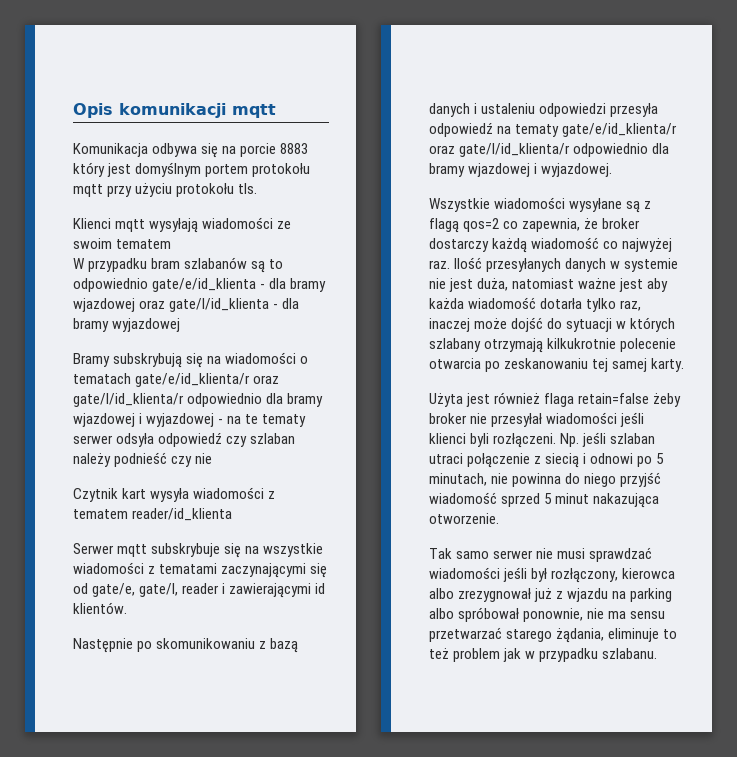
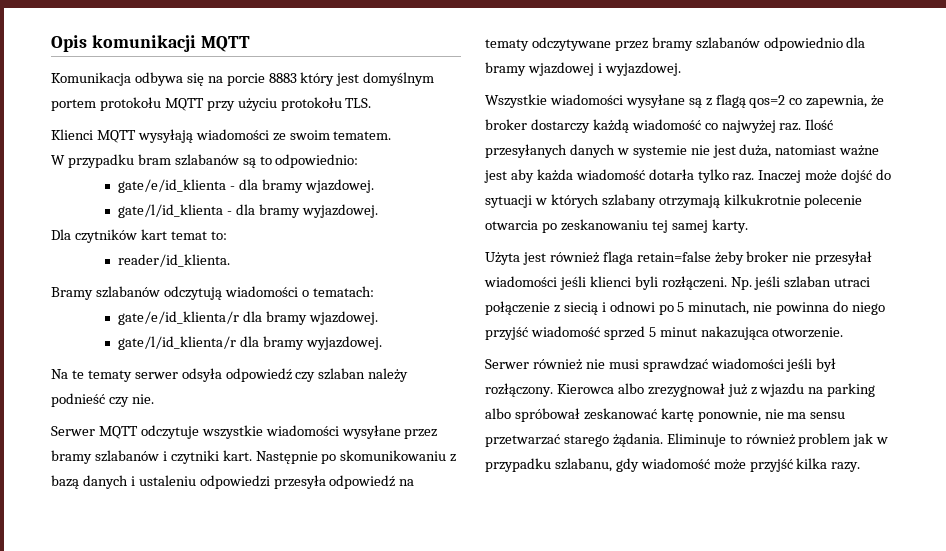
[232,104,276,118] mqtt -> [200,36,250,52] MQTT
[73,184,103,197] mqtt -> [164,98,204,111] MQTT
[238,183,258,194] tls. -> [345,98,372,108] TLS.
[115,219,146,232] mqtt -> [96,130,136,143] MQTT
[116,239,172,249] tematem -> [333,131,392,140] tematem.
[73,278,148,292] odpowiednio -> [275,154,359,168] odpowiednio: //
[73,298,166,312] wjazdowej oraz -> [304,179,374,193] wjazdowej. //
[112,318,181,332] [73,352,309,368] [73,373,280,387] [73,393,324,407] [73,413,242,427] wyjazdowej // Bramy subskrybują się na wiadomości o tematach gate/e/id_klienta/r oraz gate/l/id_klienta/r odpowiednio dla bramy wjazdowej i wyjazdowej - na -> [301,204,378,218] [51,229,227,243] [117,254,230,267] [51,286,374,300] [117,311,378,325] [117,336,382,350] [51,369,68,379] wyjazdowej. // Dla czytników kart temat to: // reader/id_klienta. // Bramy szlabanów odczytują wiadomości o tematach: // gate/e/id_klienta/r dla bramy wjazdowej. // gate/l/id_klienta/r dla bramy wyjazdowej. // Na
[195,453,213,464] [73,487,276,502] [73,508,233,521] [73,543,324,558] [73,562,328,578] [73,583,326,598] [73,602,127,614] nie // Czytnik kart wysyła wiadomości z tematem reader/id_klienta // Serwer mqtt subskrybuje się na wszystkie wiadomości z tematami zaczynającymi się od gate/e, gate/l, reader i zawierającymi id klientów. // -> [131,394,154,404] [51,425,438,439] [51,450,252,464] nie. // Serwer MQTT odczytuje wszystkie wiadomości wysyłane przez bramy szlabanów i czytniki kart.
[562,123,678,137] [429,143,571,157] gate/e/id_klienta/r oraz gate/l/id_klienta/r -> [531,37,760,51] odczytywane przez bramy szlabanów
[620,300,642,311] [429,318,470,332] raz, inaczej -> [732,170,802,183] raz. Inaczej
[429,548,534,559] Tak samo serwer -> [485,359,582,370] Serwer również
[551,568,676,583] rozłączony, kierowca -> [485,383,614,397] rozłączony. Kierowca
(520, 614) none -> [583,408,694,422] zeskanować kartę
[556,628,678,643] [429,648,658,662] żądania, eliminuje to też problem jak w przypadku szlabanu. -> [612,433,889,447] [485,458,861,472] żądania. Eliminuje to również problem jak w przypadku szlabanu, gdy wiadomość może przyjść kilka razy.

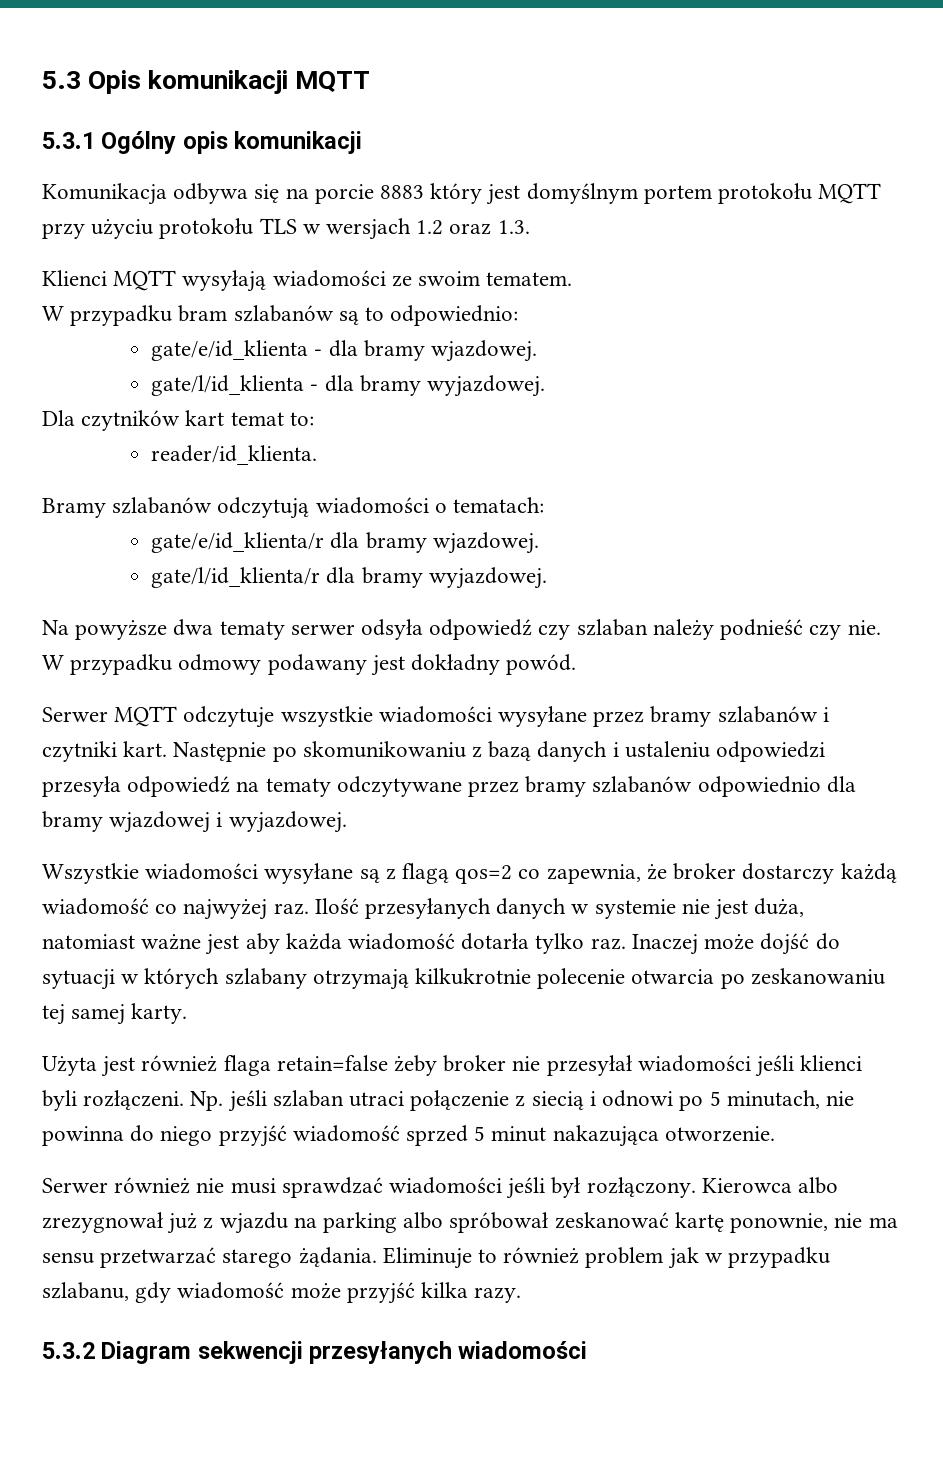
(51, 43) none -> [42,71,81,89] 5.3
(250, 44) none -> [42,131,363,154] // 5.3.1 Ogólny opis komunikacji
[345,98,372,108] TLS. -> [259,218,530,240] TLS w wersjach 1.2 oraz 1.3.
[71,370,84,379] te -> [75,619,214,640] powyższe dwa
(154, 399) none -> [42,654,577,676] W przypadku odmowy podawany jest dokładny powód.
(861, 467) none -> [42,1341,588,1364] // 5.3.2 Diagram sekwencji przesyłanych wiadomości

